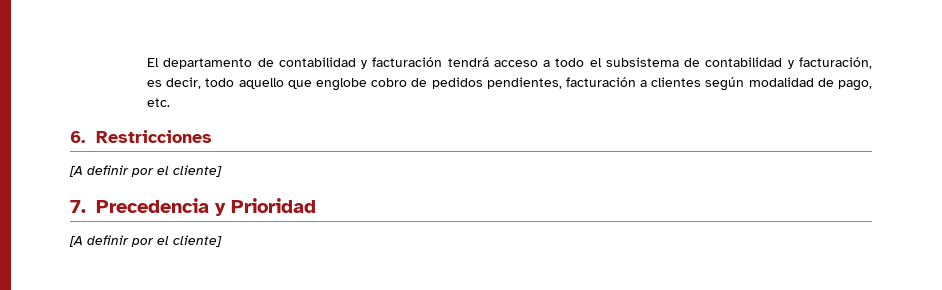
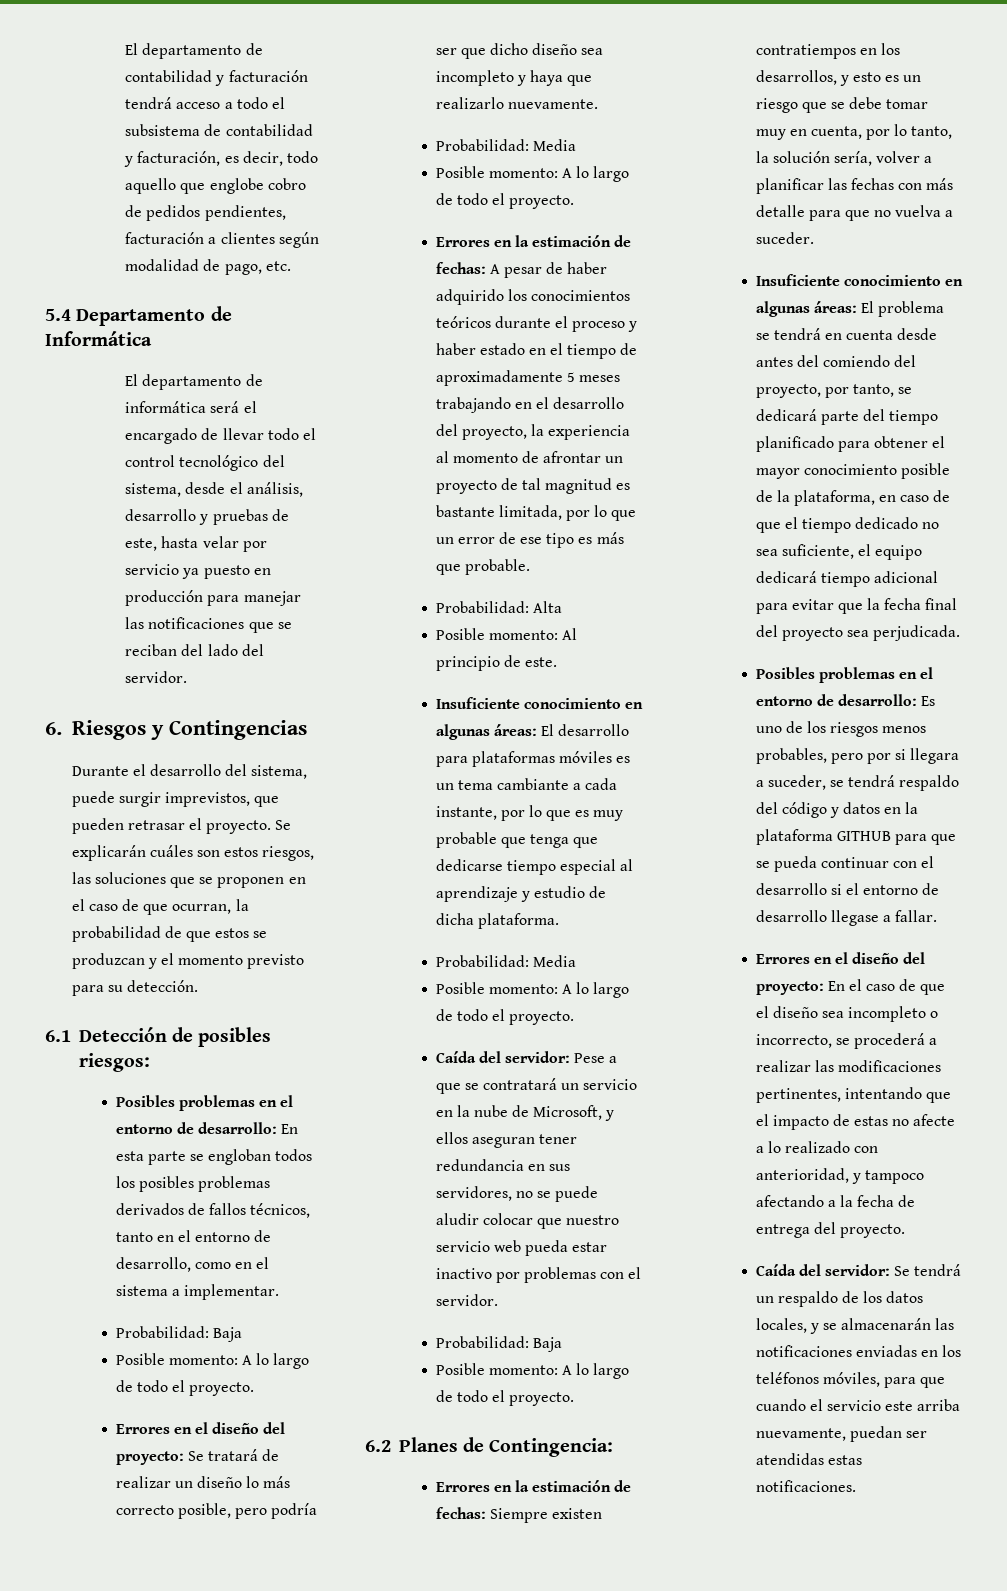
[70,130,212,143] [69,165,222,177] [70,198,316,216] [69,235,222,247] 6. Restricciones // [A definir por el cliente] // 7. Precedencia y Prioridad // [A definir por el cliente] -> [45,306,232,326] [45,331,152,346] [125,374,263,390] [125,401,257,413] [125,428,316,444] [125,455,285,471] [125,482,303,497] [125,509,289,525] [125,536,267,552] [125,564,271,579] [125,590,301,606] [125,617,292,633] [125,644,264,656] [125,671,188,683] [45,720,307,740] [71,764,308,779] [71,791,280,807] [71,818,292,834] [71,845,315,861] [71,872,306,888] [71,899,249,915] [71,926,268,942] [71,953,305,969] [71,980,199,996] [45,1027,272,1047] [78,1053,150,1072] [115,1095,294,1111] [115,1122,299,1134] [115,1149,313,1165] [115,1176,270,1192] [115,1203,311,1218] [115,1230,272,1242] [115,1257,270,1272] [115,1284,279,1300] [115,1326,242,1342] [115,1353,310,1369] [115,1380,255,1396] [115,1422,286,1434] [115,1449,280,1465] [115,1476,291,1488] [115,1503,318,1519] [435,43,604,59] [435,70,593,86] [435,97,598,109] [435,139,576,151] [435,166,630,182] [435,193,575,209] [435,235,632,247] [435,262,608,278] [435,289,630,305] [435,316,638,332] [435,343,638,359] [435,370,620,386] [435,397,625,413] [435,424,631,440] [435,451,624,463] [435,478,631,494] [435,505,637,521] [435,532,624,548] [435,559,530,575] [435,601,562,613] [435,628,577,640] [435,655,557,671] [435,697,643,709] [435,724,630,740] [435,751,631,767] [435,778,618,790] [435,805,624,821] [435,832,599,848] [435,859,634,875] [435,886,607,902] [435,913,559,929] [435,955,576,967] [435,982,630,998] [435,1009,575,1025] [435,1051,618,1063] [435,1078,638,1094] [435,1105,615,1121] [435,1132,577,1148] [435,1159,570,1171] [435,1186,599,1202] [435,1213,620,1229] [435,1240,608,1256] [435,1267,642,1283] [435,1294,498,1306] [435,1336,562,1352] [435,1363,630,1379] [435,1390,575,1406] [365,1437,614,1457] [435,1480,632,1492] [435,1507,602,1523] [755,43,900,59] [755,70,922,86] [755,97,929,113] [755,124,953,140] [755,151,933,166] [755,178,954,194] [755,205,954,221] [755,232,814,244] [755,274,963,286] [755,301,945,317] [755,328,938,340] [755,355,917,367] [755,384,913,398] [755,409,939,425] [755,436,946,452] [755,463,950,479] [755,490,951,506] [755,517,940,533] [755,544,923,560] [755,571,938,587] [755,598,958,614] [755,625,961,641] [755,667,934,683] [755,694,936,706] [755,721,927,737] [755,748,960,764] [755,775,960,791] [755,802,919,818] [755,829,957,845] [755,856,935,872] [755,883,940,895] [755,910,938,926] [755,952,926,964] [755,979,946,995] [755,1006,939,1022] [755,1033,938,1049] [755,1060,941,1072] [755,1087,951,1103] [755,1114,956,1130] [755,1141,879,1153] [755,1168,924,1184] [755,1195,916,1207] [755,1222,905,1238] [755,1264,962,1276] [755,1291,924,1307] [755,1318,955,1334] [755,1345,962,1357] [755,1372,946,1388] [755,1399,961,1411] [755,1426,927,1442] [755,1453,862,1465] [755,1480,856,1492] 5.4 Departamento de Informática // El departamento de informática será el encargado de llevar todo el control tecnológico del sistema, desde el análisis, desarrollo y pruebas de este, hasta velar por servicio ya puesto en producción para manejar las notificaciones que se reciban del lado del servidor. // 6. Riesgos y Contingencias // Durante el desarrollo del sistema, puede surgir imprevistos, que pueden retrasar el proyecto. Se explicarán cuáles son estos riesgos, las soluciones que se proponen en el caso de que ocurran, la probabilidad de que estos se produzcan y el momento previsto para su detección. // 6.1 Detección de posibles riesgos: // Posibles problemas en el entorno de desarrollo: En esta parte se engloban todos los posibles problemas derivados de fallos técnicos, tanto en el entorno de desarrollo, como en el sistema a implementar. // Probabilidad: Baja // Posible momento: A lo largo de todo el proyecto. // Errores en el diseño del proyecto: Se tratará de realizar un diseño lo más correcto posible, pero podría ser que dicho diseño sea incompleto y haya que realizarlo nuevamente. // Probabilidad: Media // Posible momento: A lo largo de todo el proyecto. // Errores en la estimación de fechas: A pesar de haber adquirido los conocimientos teóricos durante el proceso y haber estado en el tiempo de aproximadamente 5 meses trabajando en el desarrollo del proyecto, la experiencia al momento de afrontar un proyecto de tal magnitud es bastante limitada, por lo que un error de ese tipo es más que probable. // Probabilidad: Alta // Posible momento: Al principio de este. // Insuficiente conocimiento en algunas áreas: El desarrollo para plataformas móviles es un tema cambiante a cada instante, por lo que es muy probable que tenga que dedicarse tiempo especial al aprendizaje y estudio de dicha plataforma. // Probabilidad: Media // Posible momento: A lo largo de todo el proyecto. // Caída del servidor: Pese a que se contratará un servicio en la nube de Microsoft, y ellos aseguran tener redundancia en sus servidores, no se puede aludir colocar que nuestro servicio web pueda estar inactivo por problemas con el servidor. // Probabilidad: Baja // Posible momento: A lo largo de todo el proyecto. // 6.2 Planes de Contingencia: // Errores en la estimación de fechas: Siempre existen contratiempos en los desarrollos, y esto es un riesgo que se debe tomar muy en cuenta, por lo tanto, la solución sería, volver a planificar las fechas con más detalle para que no vuelva a suceder. // Insuficiente conocimiento en algunas áreas: El problema se tendrá en cuenta desde antes del comiendo del proyecto, por tanto, se dedicará parte del tiempo planificado para obtener el mayor conocimiento posible de la plataforma, en caso de que el tiempo dedicado no sea suficiente, el equipo dedicará tiempo adicional para evitar que la fecha final del proyecto sea perjudicada. // Posibles problemas en el entorno de desarrollo: Es uno de los riesgos menos probables, pero por si llegara a suceder, se tendrá respaldo del código y datos en la plataforma GITHUB para que se pueda continuar con el desarrollo si el entorno de desarrollo llegase a fallar. // Errores en el diseño del proyecto: En el caso de que el diseño sea incompleto o incorrecto, se procederá a realizar las modificaciones pertinentes, intentando que el impacto de estas no afecte a lo realizado con anterioridad, y tampoco afectando a la fecha de entrega del proyecto. // Caída del servidor: Se tendrá un respaldo de los datos locales, y se almacenarán las notificaciones enviadas en los teléfonos móviles, para que cuando el servicio este arriba nuevamente, puedan ser atendidas estas notificaciones.

